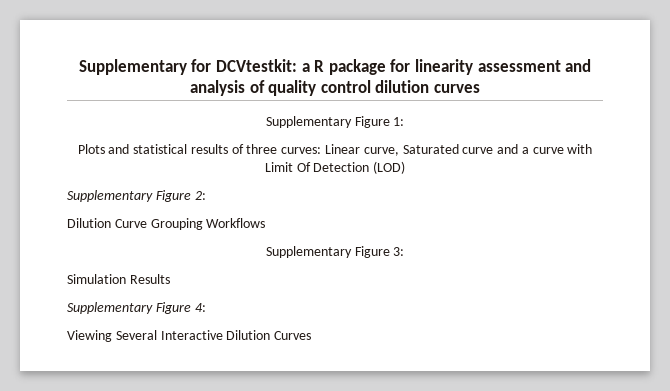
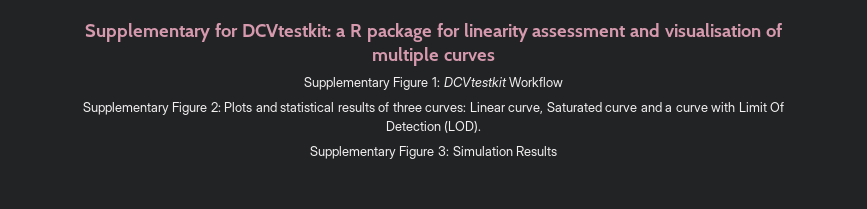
[190,80,430,96] analysis of quality control dilution -> [665,23,783,37] [372,47,440,66] visualisation of multiple
(405, 121) // -> [443,77,564,87] [82,102,221,115] DCVtestkit Workflow // Supplementary Figure 2:
[373,161,406,174] [67,190,206,202] [67,218,266,230] (LOD) // Supplementary Figure 2: // Dilution Curve Grouping Workflows -> [444,121,482,133] (LOD).
(405, 251) // -> (449, 151) none
[67,302,206,314] [67,330,312,342] // Supplementary Figure 4: // Viewing Several Interactive Dilution Curves -> (558, 151) none

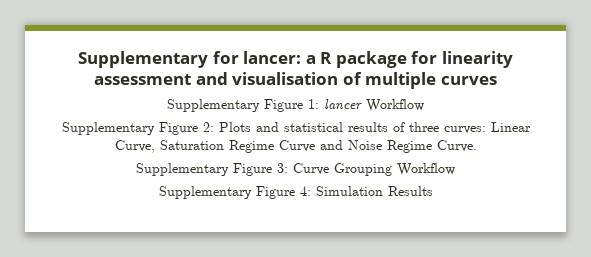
[241,23,331,37] DCVtestkit: -> [243,51,302,64] lancer:
[443,77,507,87] DCVtestkit -> [324,99,362,110] lancer
[508,102,785,114] [385,121,482,133] [309,146,449,159] curve, Saturated curve and a curve with Limit Of Detection (LOD). // Supplementary Figure 3: -> [114,140,477,153] [136,163,455,176] [158,186,311,199] Curve, Saturation Regime Curve and Noise Regime Curve. // Supplementary Figure 3: Curve Grouping Workflow // Supplementary Figure 4:

